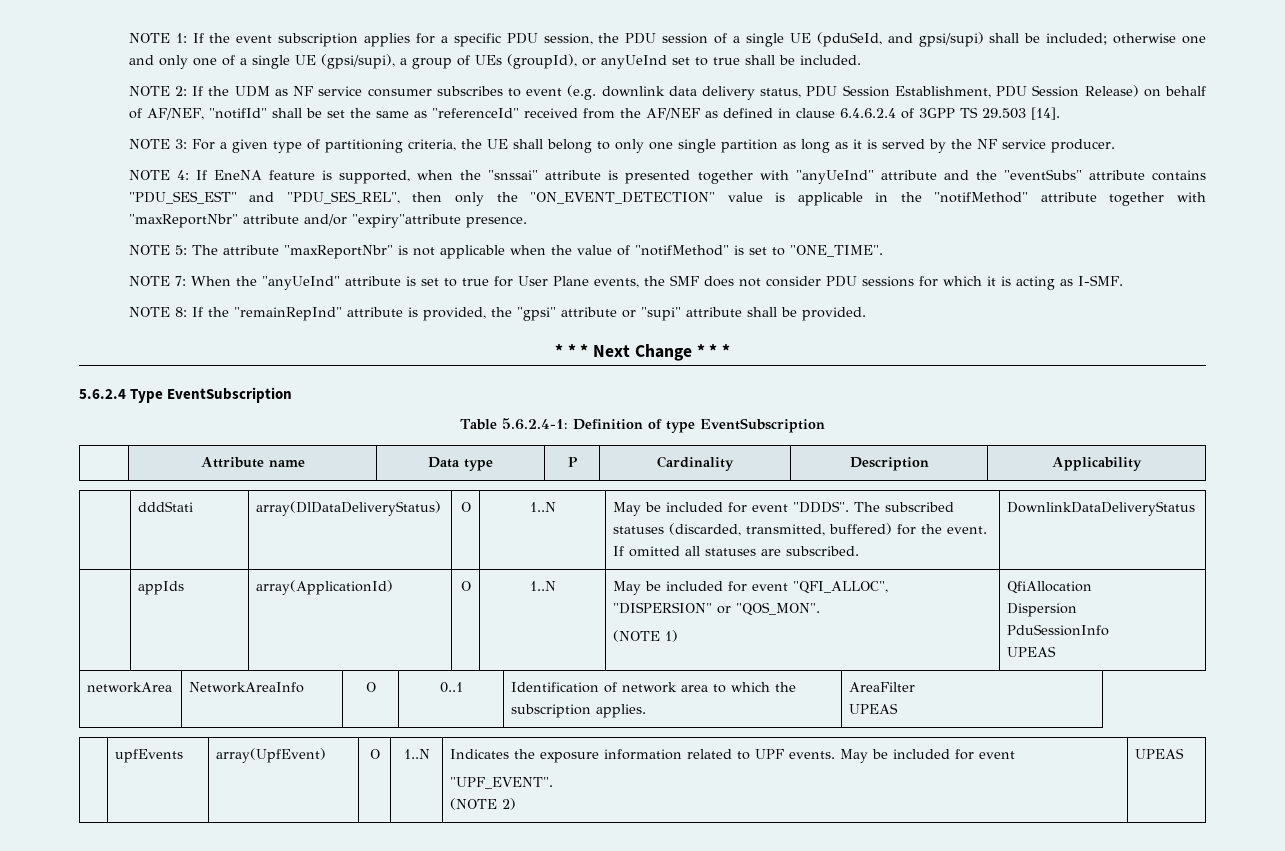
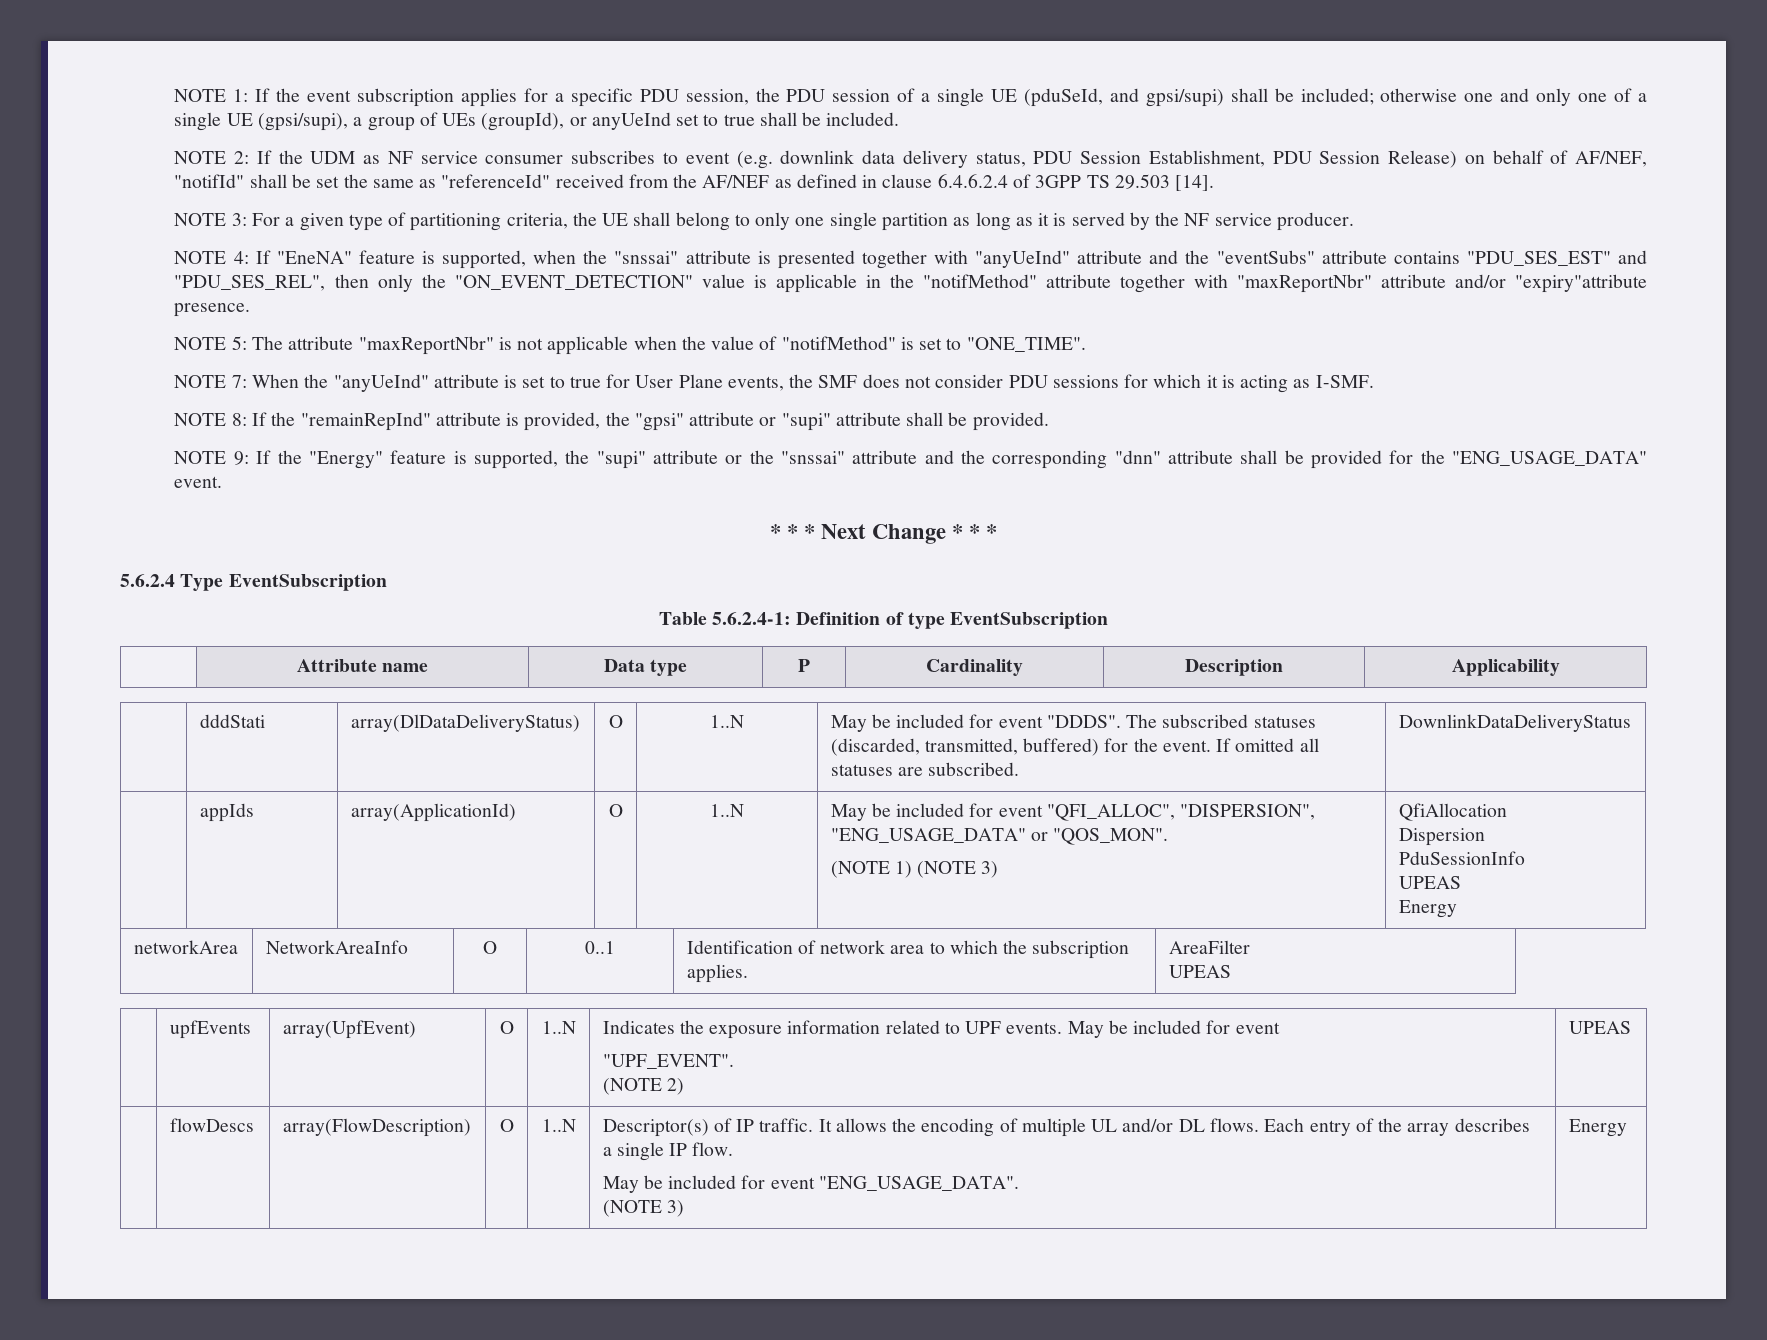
[213,170,262,180] EneNA -> [276,251,352,264] "EneNA"
(866, 314) none -> [174,450,1648,469] [174,476,223,488] // NOTE 9: If the "Energy" feature is supported, the "supi" attribute or the "snssai" attribute and the corresponding "dnn" attribute shall be provided for the "ENG_USAGE_DATA" event.
[613,602,713,614] "DISPERSION" -> [1180,804,1316,820] [830,828,1026,843] "DISPERSION", "ENG_USAGE_DATA"
(679, 636) none -> [917,861,999,878] (NOTE 3)
(1057, 651) none -> [1398,900,1457,918] // Energy
(1185, 753) none -> [169,1118,254,1132] [282,1118,471,1137] [499,1119,514,1132] [541,1119,576,1132] [602,1118,1530,1137] [602,1142,734,1161] [602,1175,1019,1193] [602,1200,684,1217] [1568,1119,1627,1137] // | flowDescs | array(FlowDescription) | O | 1..N | Descriptor(s) of IP traffic. It allows the encoding of multiple UL and/or DL flows. Each entry of the array describes a single IP flow. // May be included for event "ENG_USAGE_DATA". // (NOTE 3) | Energy

